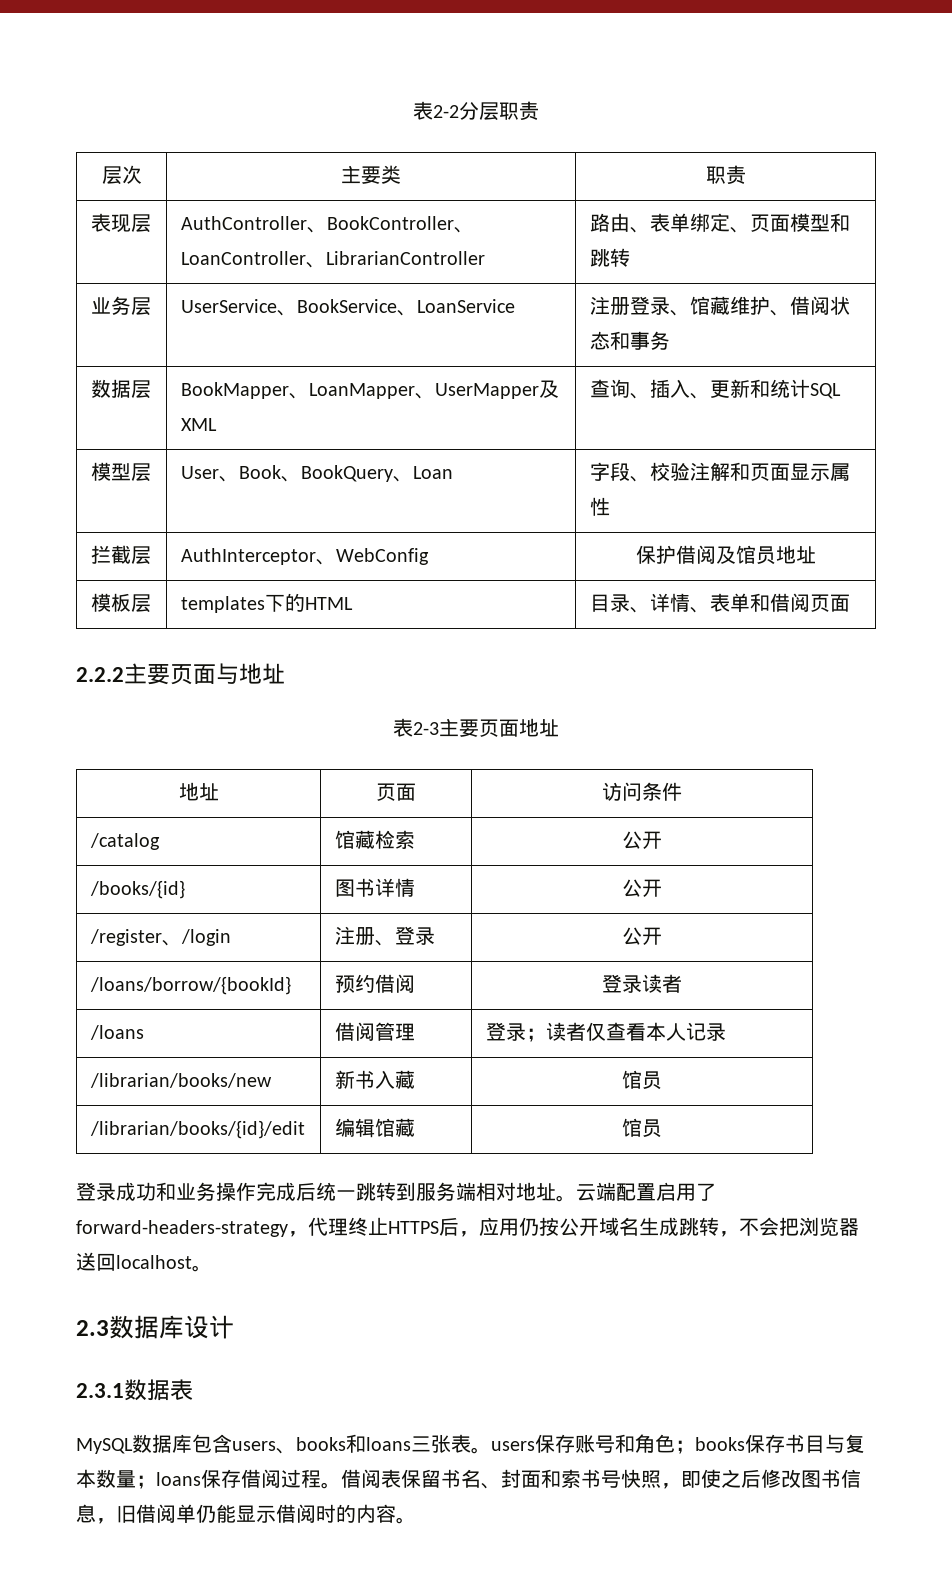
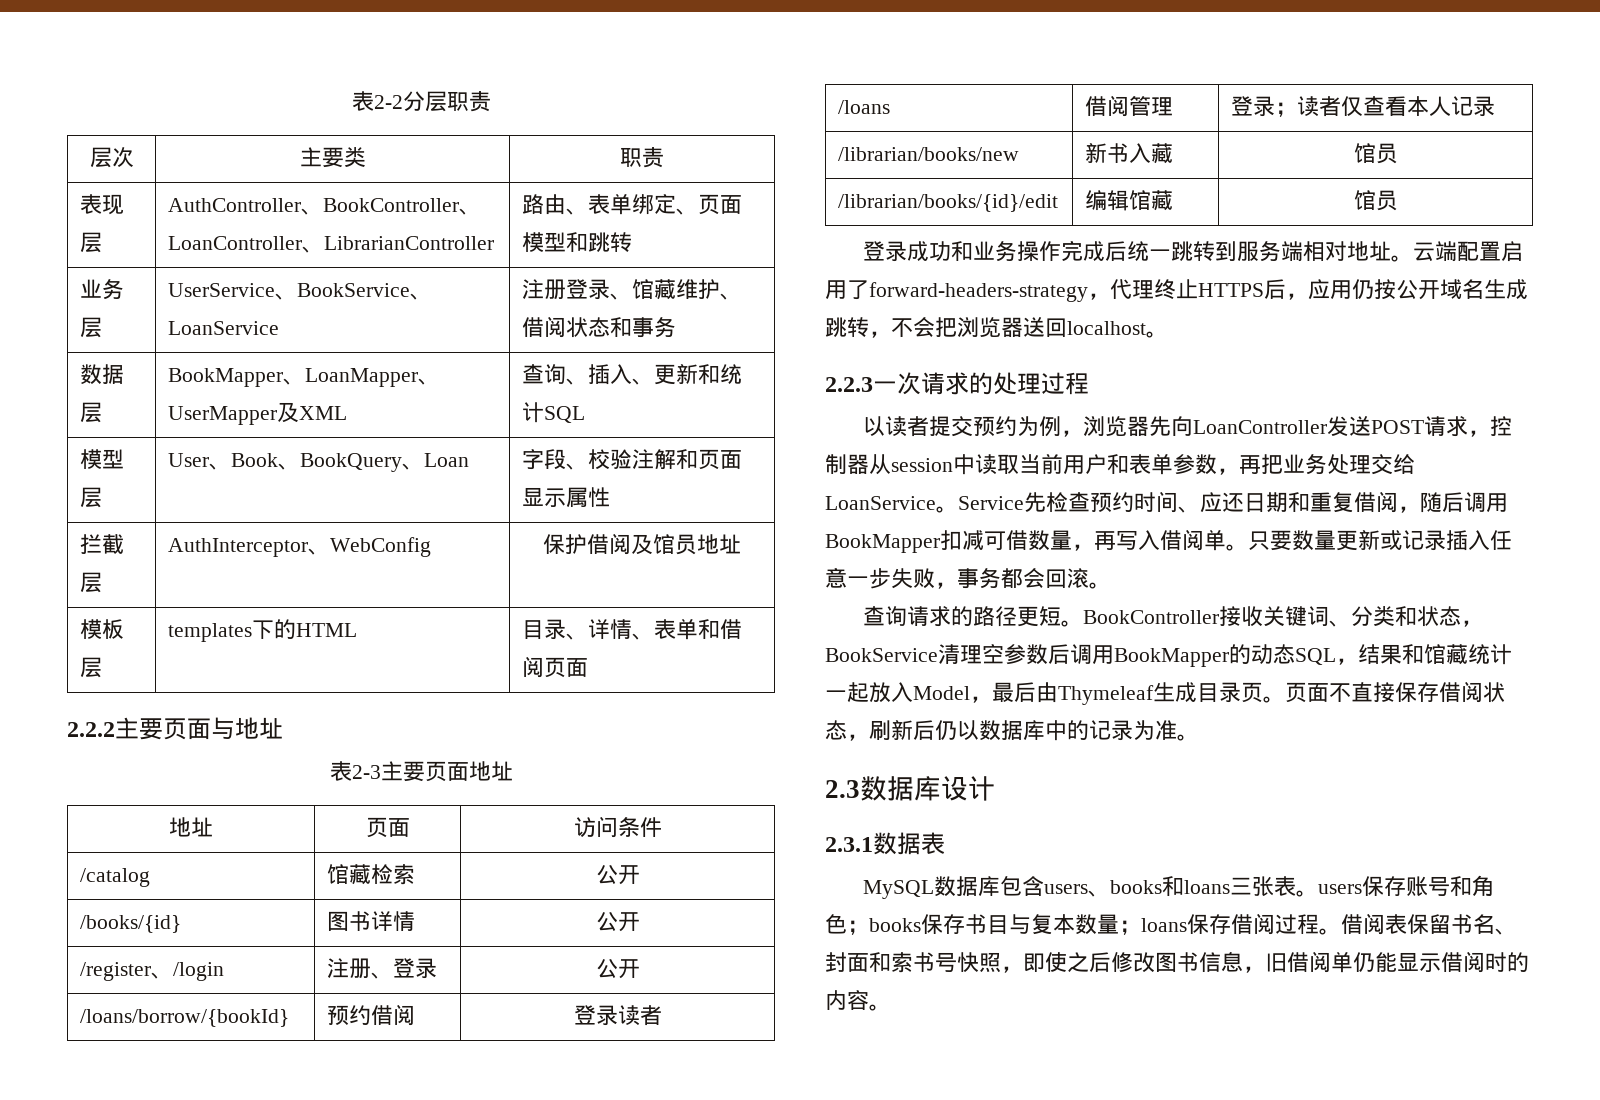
(212, 1268) none -> [825,372,1089,395] [862,416,1512,437] [825,453,1415,475] [825,491,1508,513] [825,529,1512,553] [825,567,1111,589] [862,606,1483,627] [825,644,1512,667] [825,681,1505,705] [825,720,1199,741] // 2.2.3一次请求的处理过程 // 以读者提交预约为例，浏览器先向LoanController发送POST请求，控制器从session中读取当前用户和表单参数，再把业务处理交给LoanService。Service先检查预约时间、应还日期和重复借阅，随后调用BookMapper扣减可借数量，再写入借阅单。只要数量更新或记录插入任意一步失败，事务都会回滚。 // 查询请求的路径更短。BookController接收关键词、分类和状态，BookService清理空参数后调用BookMapper的动态SQL，结果和馆藏统计一起放入Model，最后由Thymeleaf生成目录页。页面不直接保存借阅状态，刷新后仍以数据库中的记录为准。

